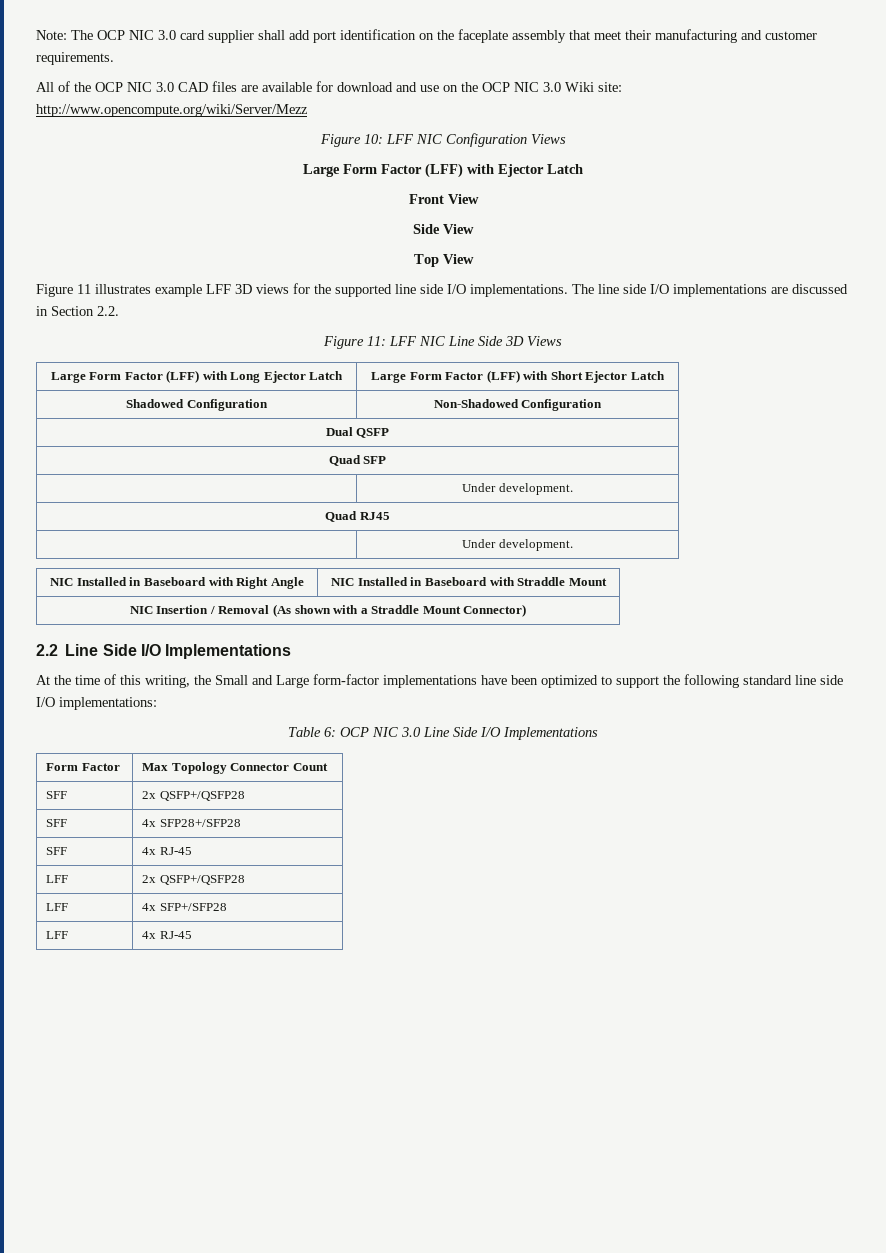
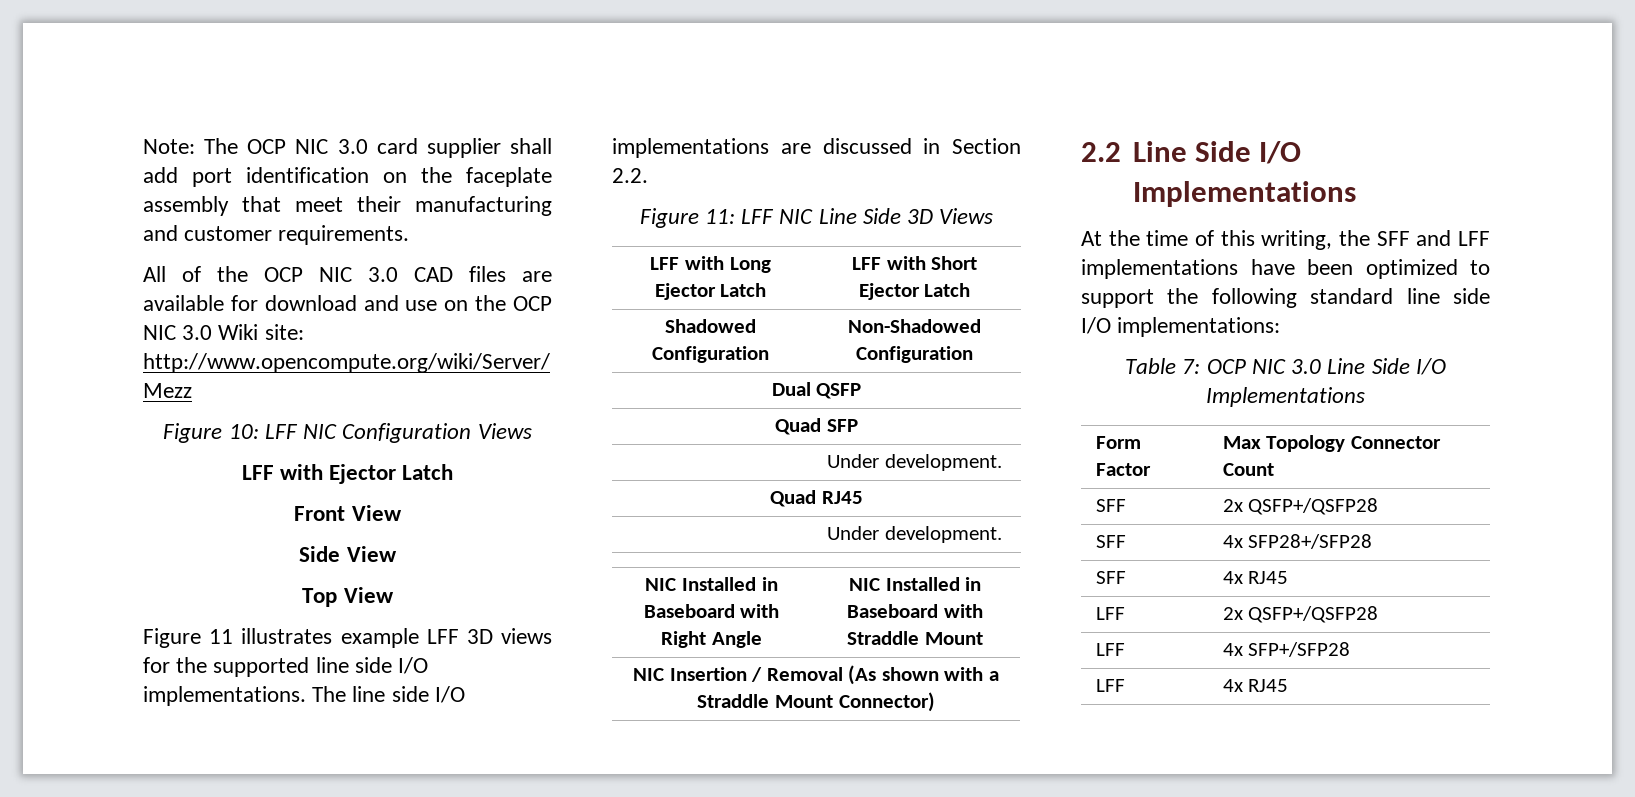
[303,163,463,178] Large Form Factor (LFF) -> [241,465,274,480] LFF
[50,370,200,383] Large Form Factor (LFF) -> [650,257,680,270] LFF
[371,370,520,383] Large Form Factor (LFF) -> [851,257,881,270] LFF
[215,674,379,688] Small and Large form-factor -> [1376,230,1490,246] SFF and LFF
[324,727,336,737] 6: -> [1182,359,1201,374] 7:
[159,847,192,855] RJ-45 -> [1248,571,1289,584] RJ45
[159,931,192,939] RJ-45 -> [1248,679,1289,692] RJ45

